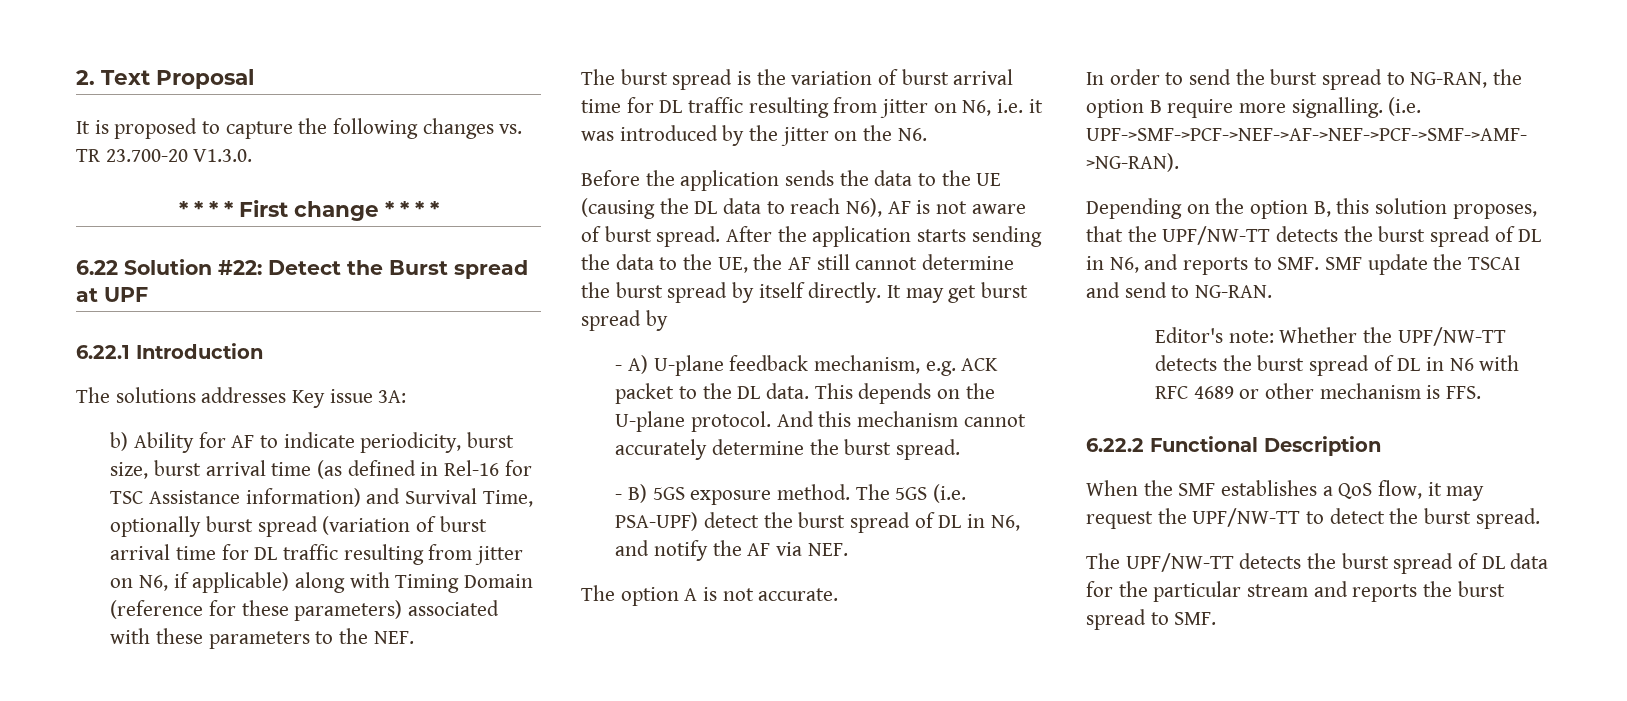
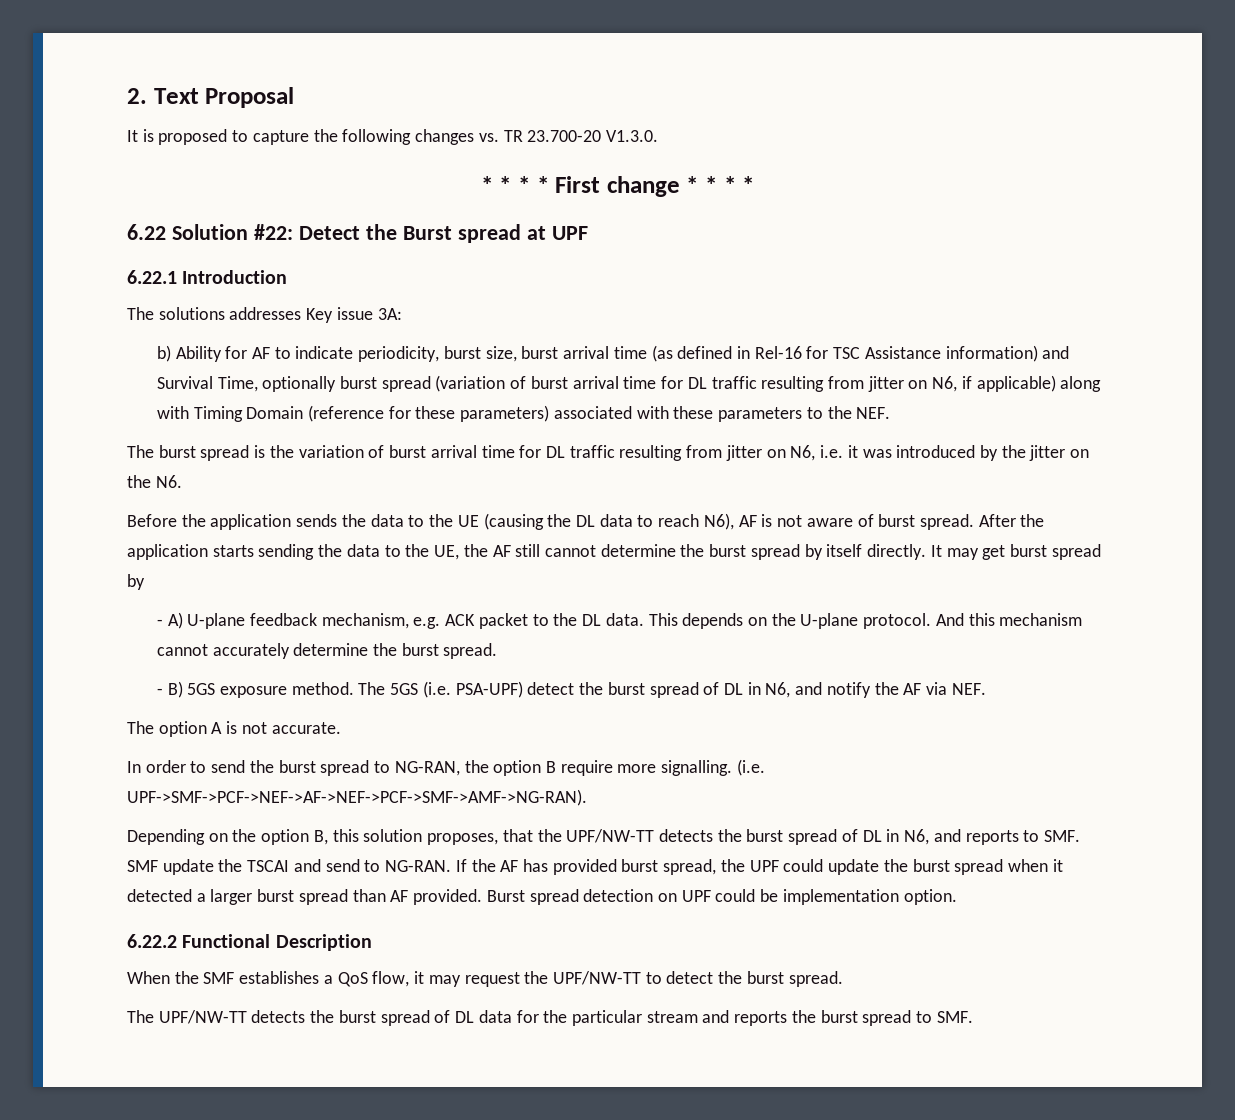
[1154,327,1506,346] [1154,355,1520,376] [1154,383,1481,399] // Editor's note: Whether the UPF/NW-TT detects the burst spread of DL in N6 with RFC 4689 or other mechanism is FFS. -> [455,859,1063,875] [127,889,957,905] If the AF has provided burst spread, the UPF could update the burst spread when it detected a larger burst spread than AF provided. Burst spread detection on UPF could be implementation option.

